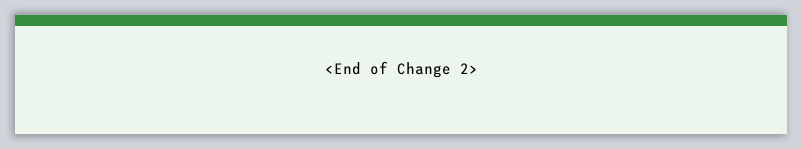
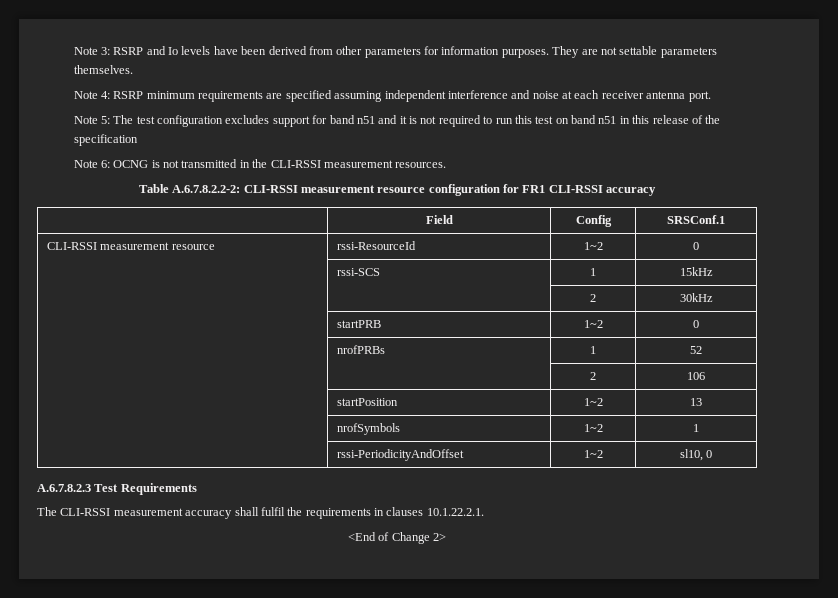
(324, 68) none -> [73,46,717,58] [73,65,133,74] [73,90,711,102] [73,115,721,127] [73,134,138,146] [73,159,447,168] [138,184,657,196] [425,215,453,224] [575,215,612,227] [667,215,725,224] [46,242,215,250] [336,241,416,250] [583,242,603,250] [693,242,699,250] [336,268,380,276] [590,268,596,276] [679,267,713,276] [590,294,596,302] [679,293,713,302] [336,320,381,328] [583,320,603,328] [693,320,699,328] [336,345,385,354] [590,346,596,354] [690,346,702,354] [590,372,596,380] [687,372,705,380] [336,398,398,406] [583,398,603,406] [690,398,702,406] [336,423,400,435] [583,424,603,432] [693,424,699,432] [336,449,464,461] [583,450,603,458] [679,449,713,461] [37,483,197,495] [37,507,484,519] Note 3: RSRP and Io levels have been derived from other parameters for information purposes. They are not settable parameters themselves. // Note 4: RSRP minimum requirements are specified assuming independent interference and noise at each receiver antenna port. // Note 5: The test configuration excludes support for band n51 and it is not required to run this test on band n51 in this release of the specification // Note 6: OCNG is not transmitted in the CLI-RSSI measurement resources. // Table A.6.7.8.2.2-2: CLI-RSSI measurement resource configuration for FR1 CLI-RSSI accuracy // | Field | Config | SRSConf.1 // CLI-RSSI measurement resource | rssi-ResourceId | 1~2 | 0 // | rssi-SCS | 1 | 15kHz // | | 2 | 30kHz // | startPRB | 1~2 | 0 // | nrofPRBs | 1 | 52 // | | 2 | 106 // | startPosition | 1~2 | 13 // | nrofSymbols | 1~2 | 1 // | rssi-PeriodicityAndOffset | 1~2 | sl10, 0 // A.6.7.8.2.3 Test Requirements // The CLI-RSSI measurement accuracy shall fulfil the requirements in clauses 10.1.22.2.1. //

